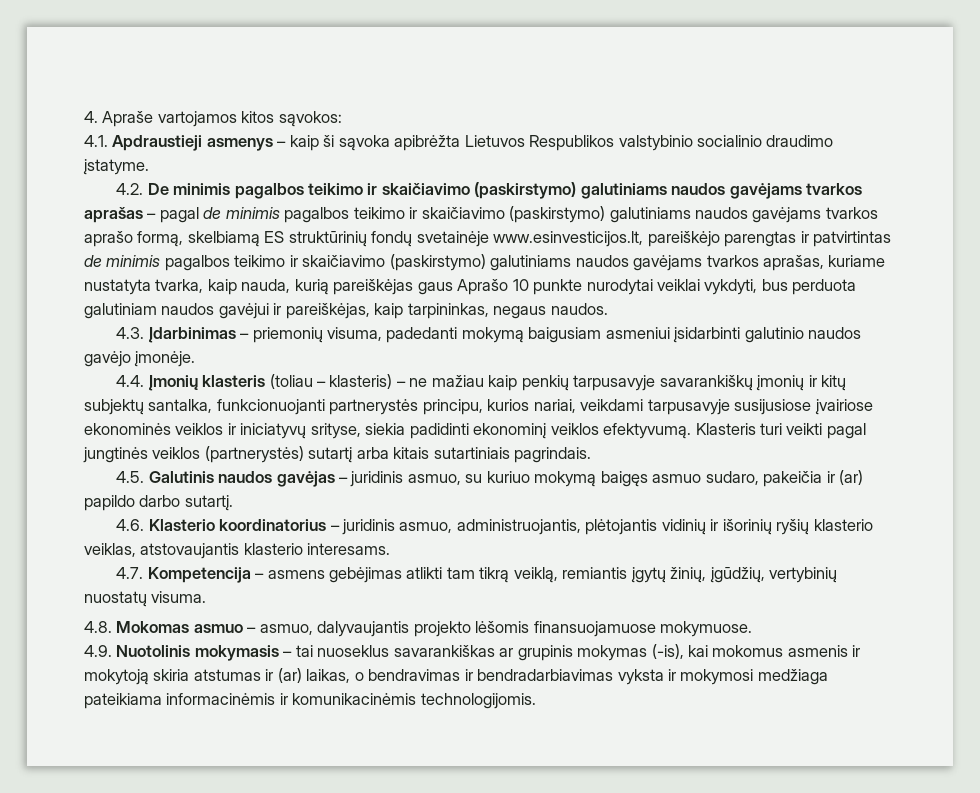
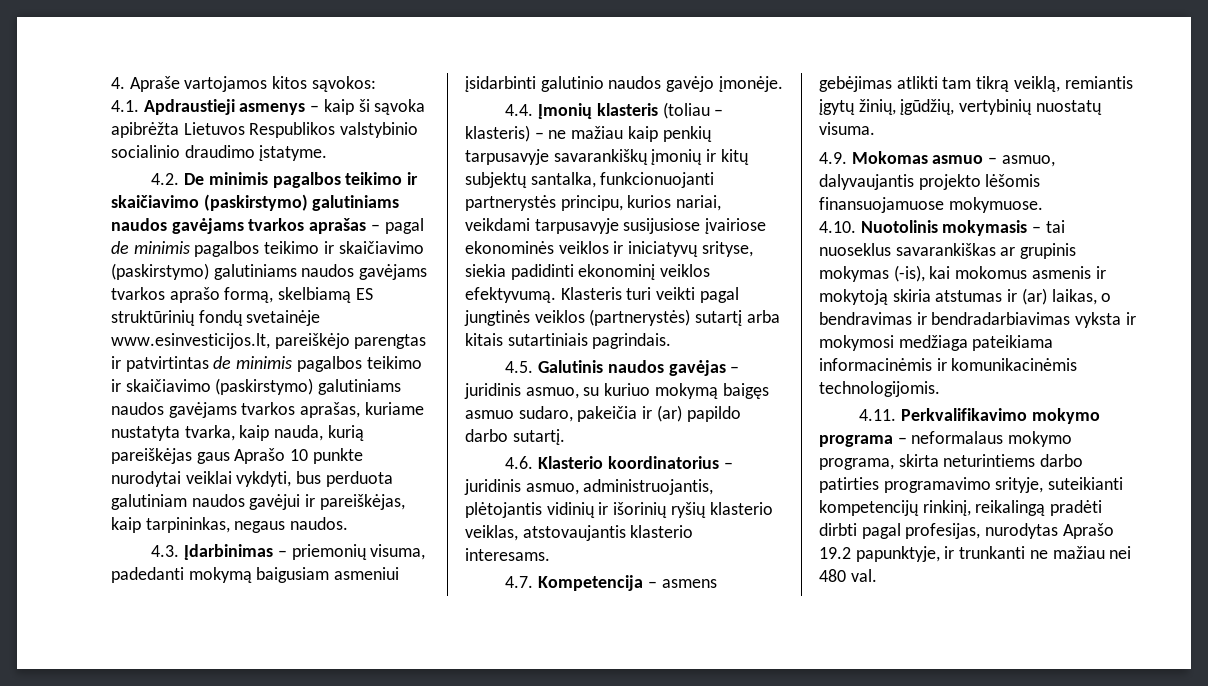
[84,621,112,633] 4.8. -> [819,152,847,164] 4.9.
[84,645,112,657] 4.9. -> [819,221,856,233] 4.10.
(536, 701) none -> [859,408,1100,424] [819,431,1073,447] [819,454,1084,470] [819,477,1124,493] [819,500,1103,516] [819,523,1114,539] [819,546,1132,562] [819,569,877,582] // 4.11. Perkvalifikavimo mokymo programa – neformalaus mokymo programa, skirta neturintiems darbo patirties programavimo srityje, suteikianti kompetencijų rinkinį, reikalingą pradėti dirbti pagal profesijas, nurodytas Aprašo 19.2 papunktyje, ir trunkanti ne mažiau nei 480 val.

